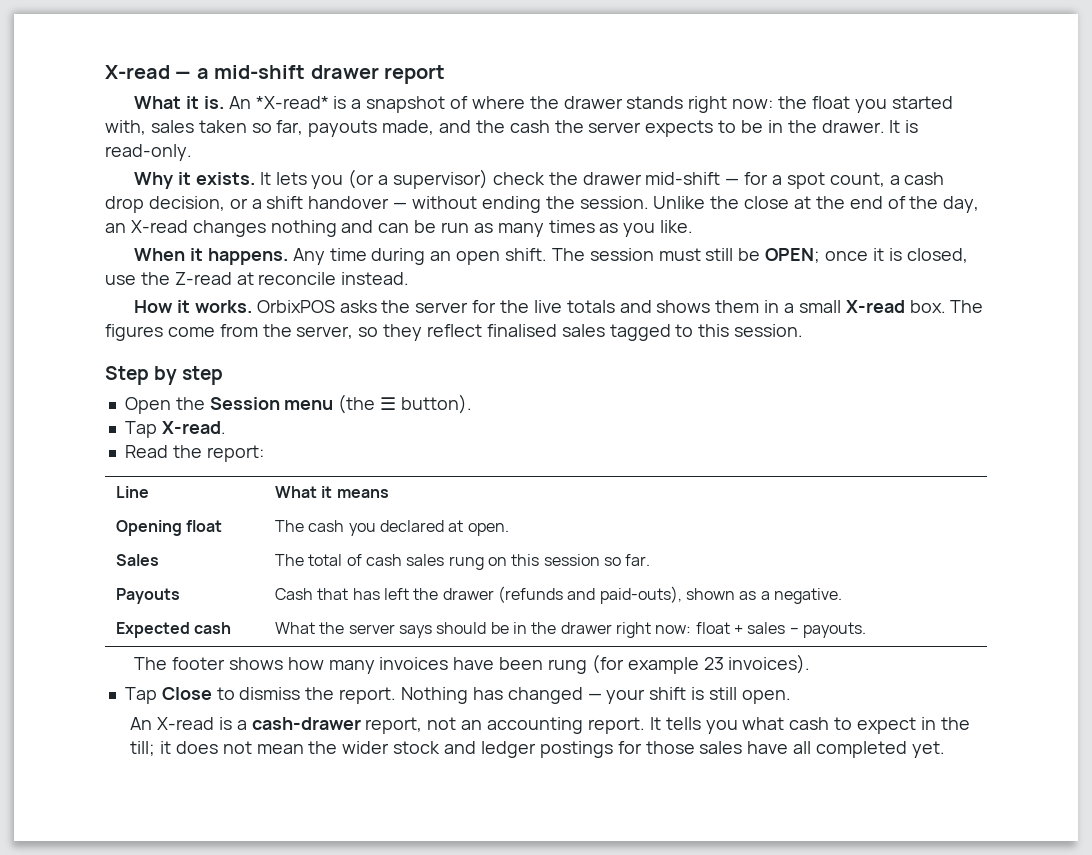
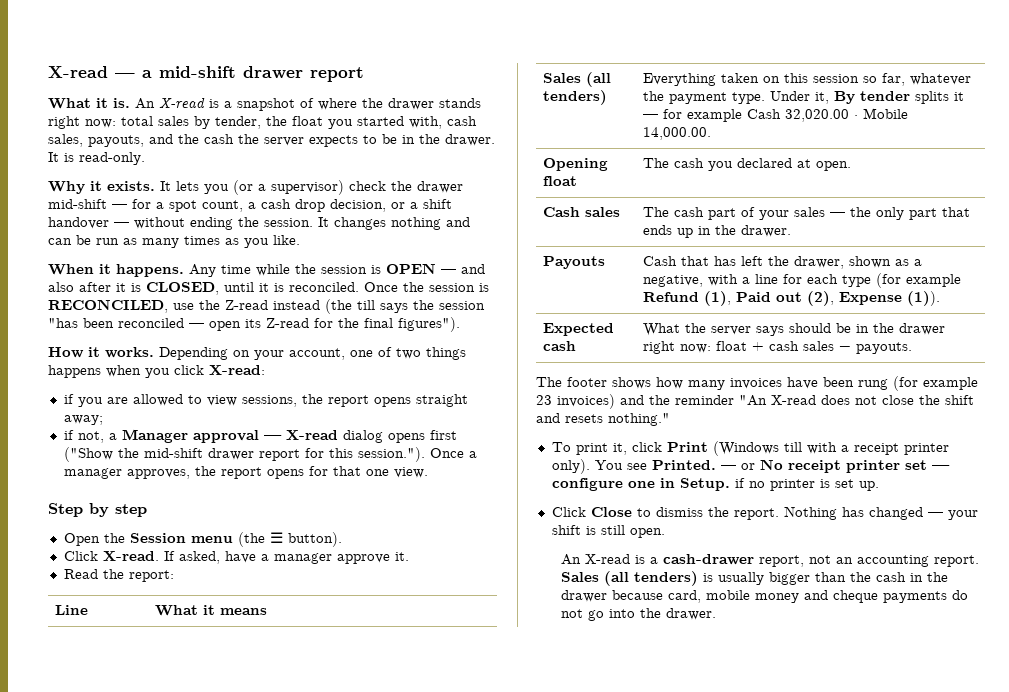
[255,96,329,109] *X-read* -> [159,97,205,108] X-read
(774, 104) none -> [121,116,261,129] total sales by tender,
[150,120,435,137] sales taken so far, payouts made, -> [447,116,477,126] [48,134,144,147] cash sales, payouts,
[653,196,980,213] [105,220,188,233] Unlike the close at the end of the day, an X-read -> [318,217,329,227] It
[371,248,968,265] [105,272,410,285] [134,300,984,313] [105,324,804,341] during an open shift. The session must still be OPEN; once it is closed, use the Z-read at reconcile instead. // How it works. OrbixPOS asks the server for the live totals and shows them in a small X-read box. The figures come from the server, so they reflect finalised sales tagged to this session. -> [256,263,485,276] [48,282,489,295] [48,299,485,314] [48,317,460,332] [48,347,466,360] [48,365,265,378] [63,394,468,407] [63,415,103,425] [63,429,457,443] [63,447,477,462] [63,466,428,479] while the session is OPEN — and also after it is CLOSED, until it is reconciled. Once the session is RECONCILED, use the Z-read instead (the till says the session "has been reconciled — open its Z-read for the final figures"). // How it works. Depending on your account, one of two things happens when you click X-read: // if you are allowed to view sessions, the report opens straight away; // if not, a Manager approval — X-read dialog opens first ("Show the mid-shift drawer report for this session."). Once a manager approves, the report opens for that one view.
[124,421,157,438] Tap -> [63,551,98,561] Click
(226, 427) none -> [163,551,409,564] If asked, have a manager approve it.
(389, 493) none -> [542,72,611,87] [542,90,607,105] [642,73,971,86] [642,91,964,104] [642,108,908,122] [642,127,711,140] // Sales (all tenders) | Everything taken on this session so far, whatever the payment type. Under it, By tender splits it — for example Cash 32,020.00 · Mobile 14,000.00.
[116,554,160,566] [275,554,651,570] Sales | The total of cash sales rung on this session so far. -> [542,207,620,217] [642,207,970,220] [642,225,791,238] Cash sales | The cash part of your sales — the only part that ends up in the drawer.
[442,586,842,604] drawer (refunds and paid-outs), shown as a negative. -> [793,256,922,269] [642,273,961,288] [642,291,940,306] drawer, shown as a negative, with a line for each type (for example Refund (1), Paid out (2), Expense (1)).
(743, 629) none -> [768,341,799,351] cash
[728,654,811,674] [124,687,157,704] invoices). // Tap -> [557,394,974,409] [536,413,670,426] [551,441,949,456] [551,459,950,474] [551,478,879,491] [551,507,586,517] invoices) and the reminder "An X-read does not close the shift and resets nothing." // To print it, click Print (Windows till with a receipt printer only). You see Printed. — or No receipt printer set — configure one in Setup. if no printer is set up. // Click
[649,717,970,734] [130,741,945,758] It tells you what cash to expect in the till; it does not mean the wider stock and ledger postings for those sales have all completed yet. -> [561,571,949,586] [561,590,969,603] [561,608,717,621] Sales (all tenders) is usually bigger than the cash in the drawer because card, mobile money and cheque payments do not go into the drawer.

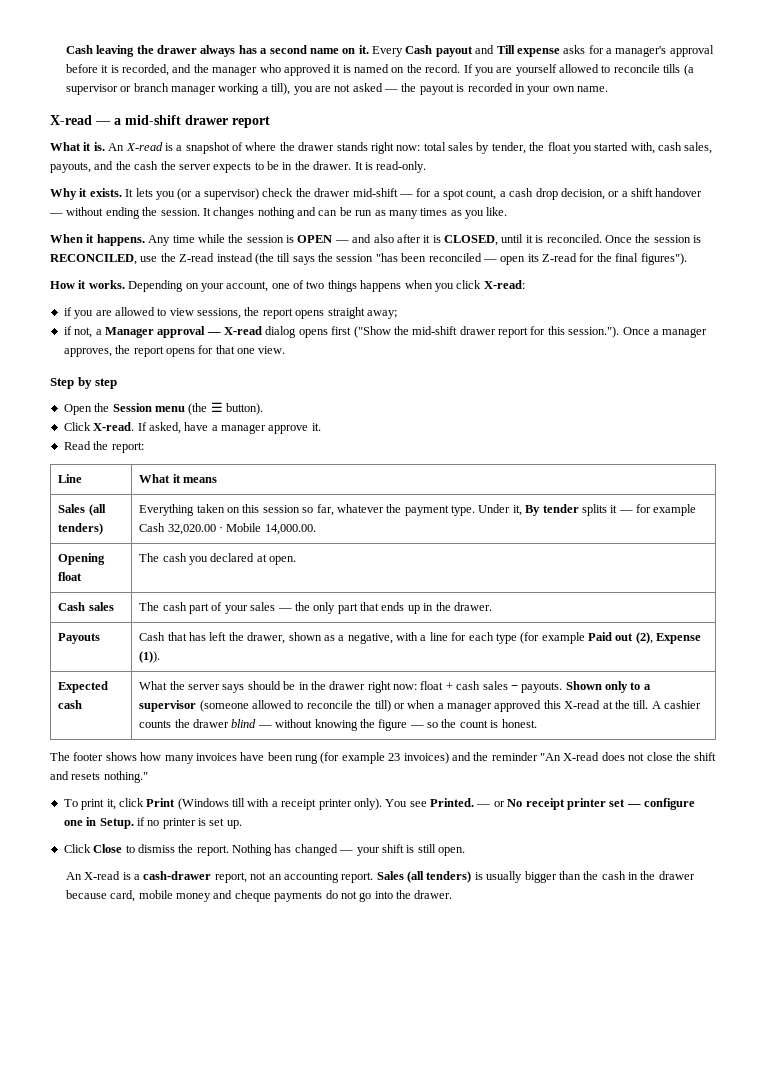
(48, 72) none -> [65,45,714,57] [65,64,694,76] [65,83,609,95] Cash leaving the drawer always has a second name on it. Every Cash payout and Till expense asks for a manager's approval before it is recorded, and the manager who approved it is named on the record. If you are yourself allowed to reconcile tills (a supervisor or branch manager working a till), you are not asked — the payout is recorded in your own name. //
[642,291,731,306] Refund (1), -> (585, 638) none
(912, 348) none -> [565,681,651,693] [139,700,702,712] [139,719,537,731] Shown only to a supervisor (someone allowed to reconcile the till) or when a manager approved this X-read at the till. A cashier counts the drawer blind — without knowing the figure — so the count is honest.

